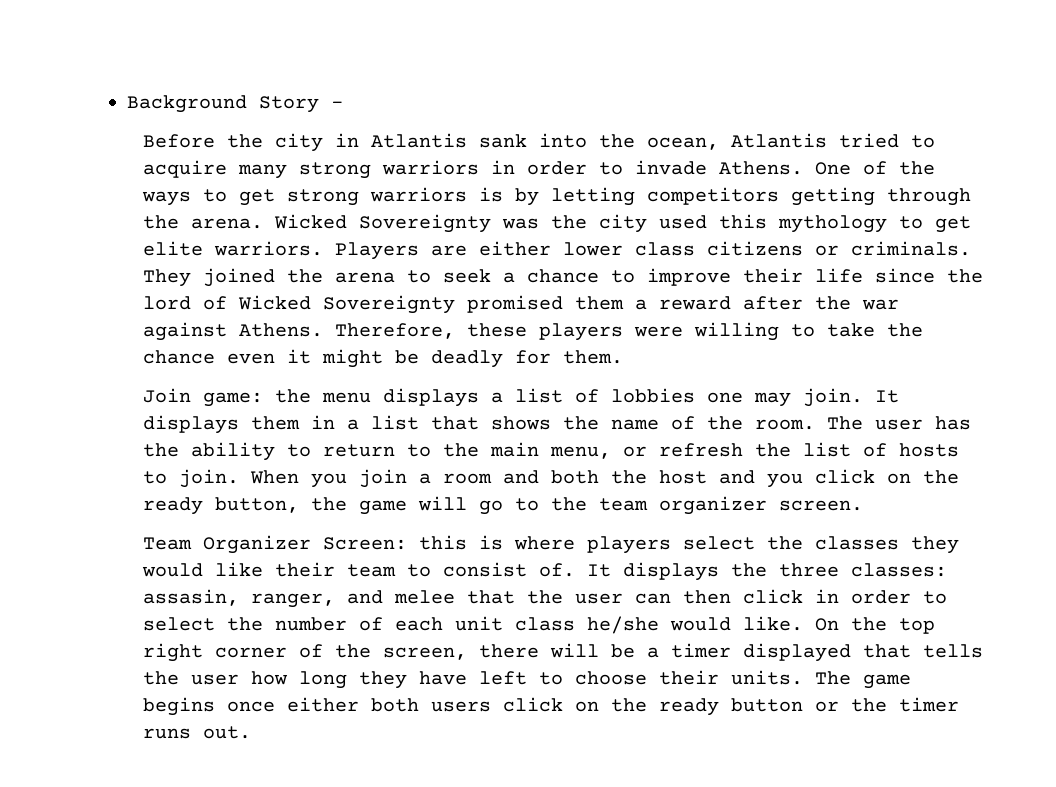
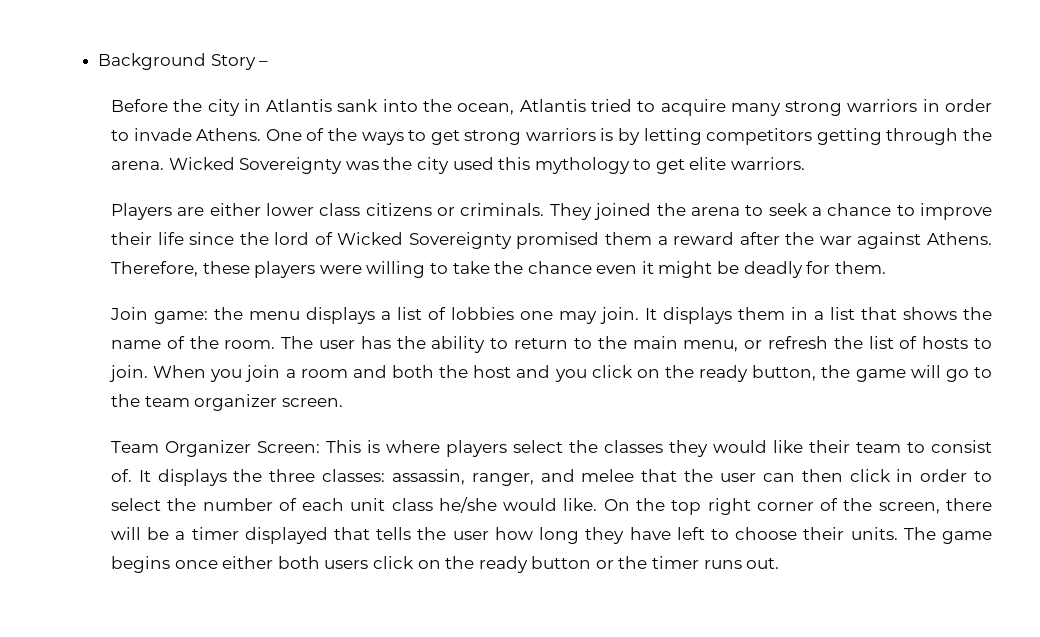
(323, 248) none -> (806, 163) //
[418,535,467,550] this -> [325,440,361,453] This
[142,589,239,606] assasin, -> [391,469,465,485] assassin,

